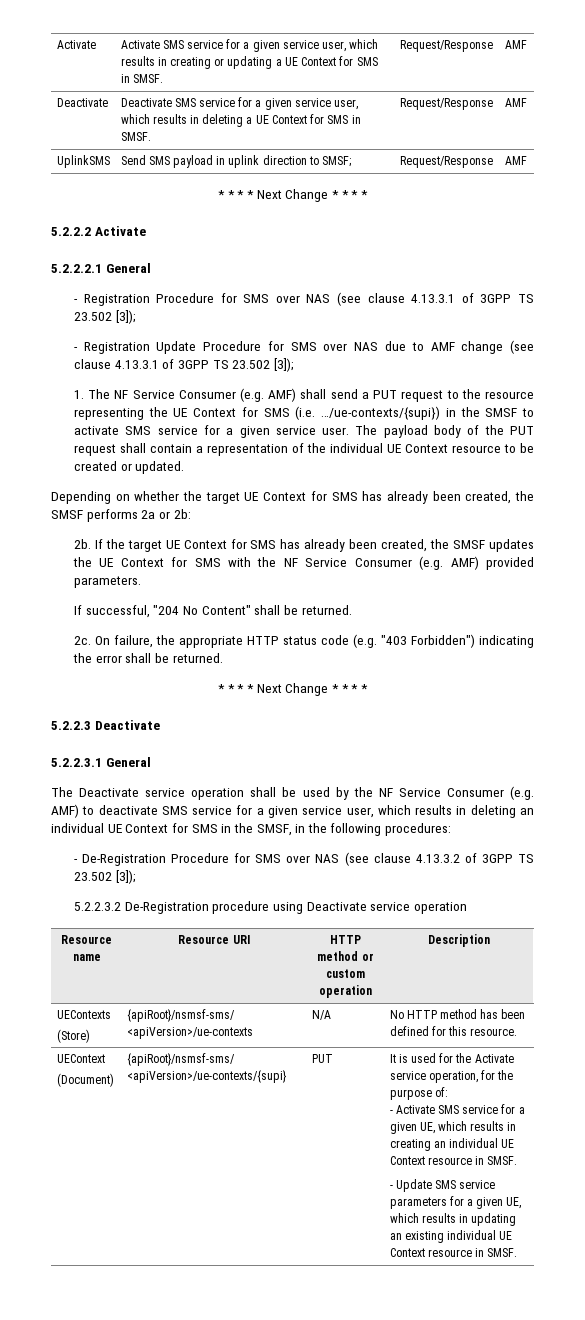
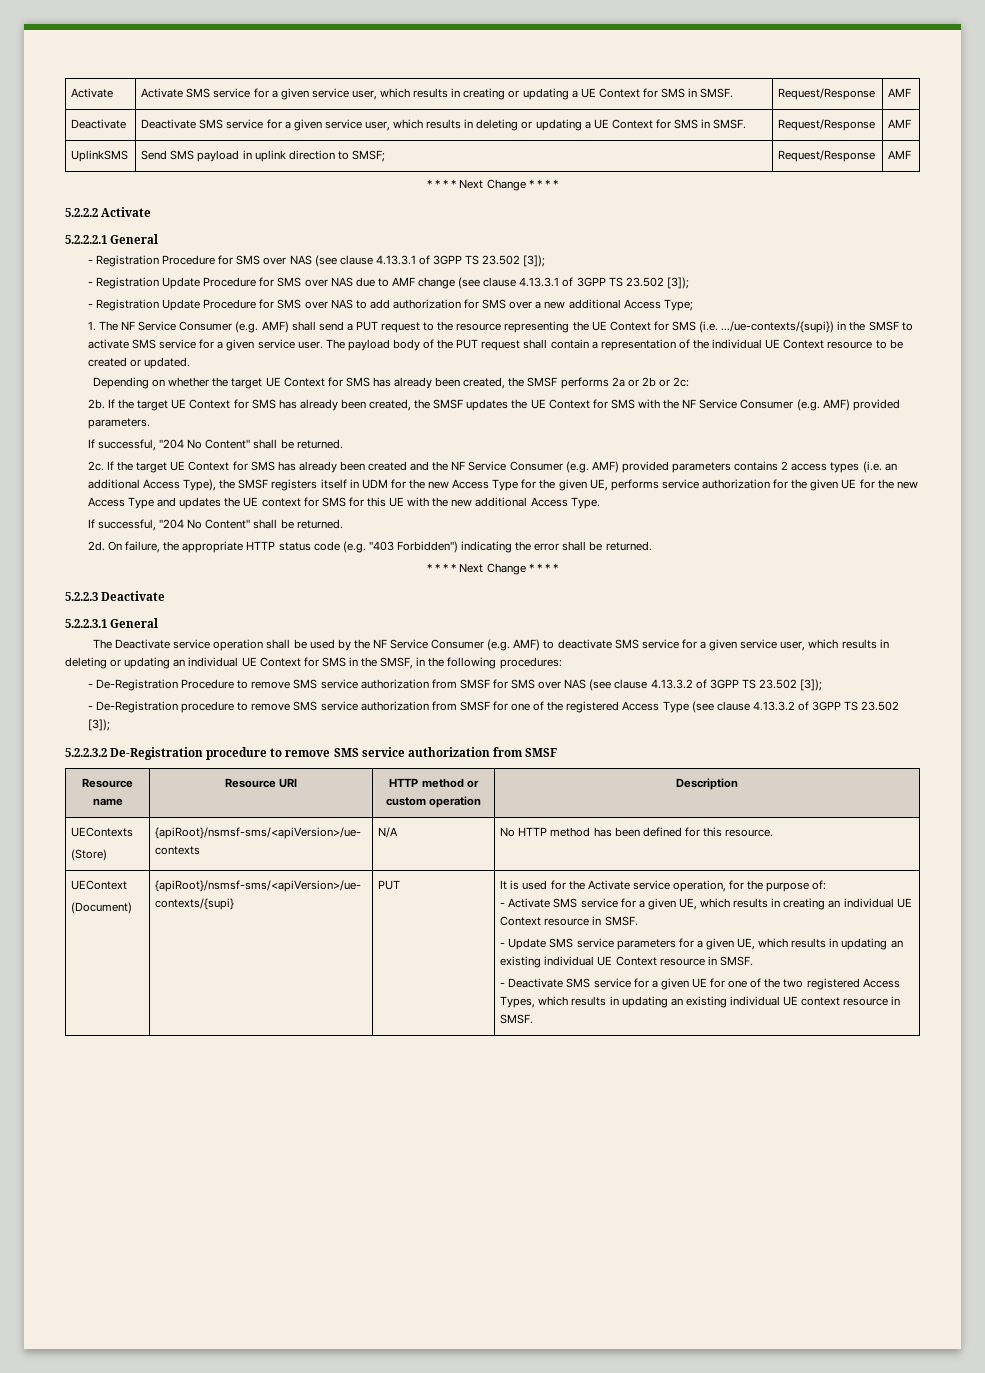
(244, 120) none -> [521,119,582,131] or updating
(294, 365) none -> [87,299,693,311] // - Registration Update Procedure for SMS over NAS to add authorization for SMS over a new additional Access Type;
[173,509,191,519] 2b: -> [641,377,690,387] 2b or 2c:
(91, 640) none -> [106,461,897,473] [87,479,918,491] [87,497,600,509] [87,519,343,531] [87,541,105,551] If the target UE Context for SMS has already been created and the NF Service Consumer (e.g. AMF) provided parameters contains 2 access types (i.e. an additional Access Type), the SMSF registers itself in UDM for the new Access Type for the given UE, performs service authorization for the given UE for the new Access Type and updates the UE context for SMS for this UE with the new additional Access Type. // If successful, "204 No Content" shall be returned. // 2d.
(516, 811) none -> [110,657,171,669] or updating
(230, 858) none -> [237,679,490,689] to remove SMS service authorization from SMSF
[73,901,467,914] 5.2.2.3.2 De-Registration procedure using Deactivate service operation -> [87,701,900,713] [87,719,110,731] [65,747,557,760] - De-Registration procedure to remove SMS service authorization from SMSF for one of the registered Access Type (see clause 4.13.3.2 of 3GPP TS 23.502 [3]); // 5.2.2.3.2 De-Registration procedure to remove SMS service authorization from SMSF
(518, 1252) none -> [500,978,900,990] [500,996,901,1008] [500,1014,534,1024] // - Deactivate SMS service for a given UE for one of the two registered Access Types, which results in updating an existing individual UE context resource in SMSF.

